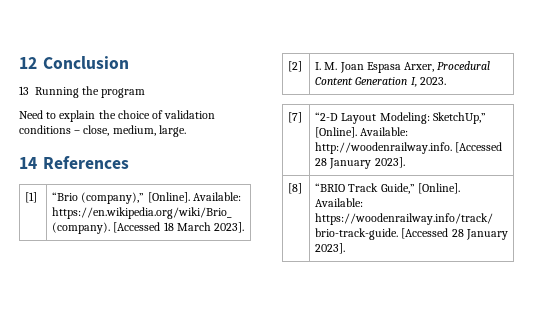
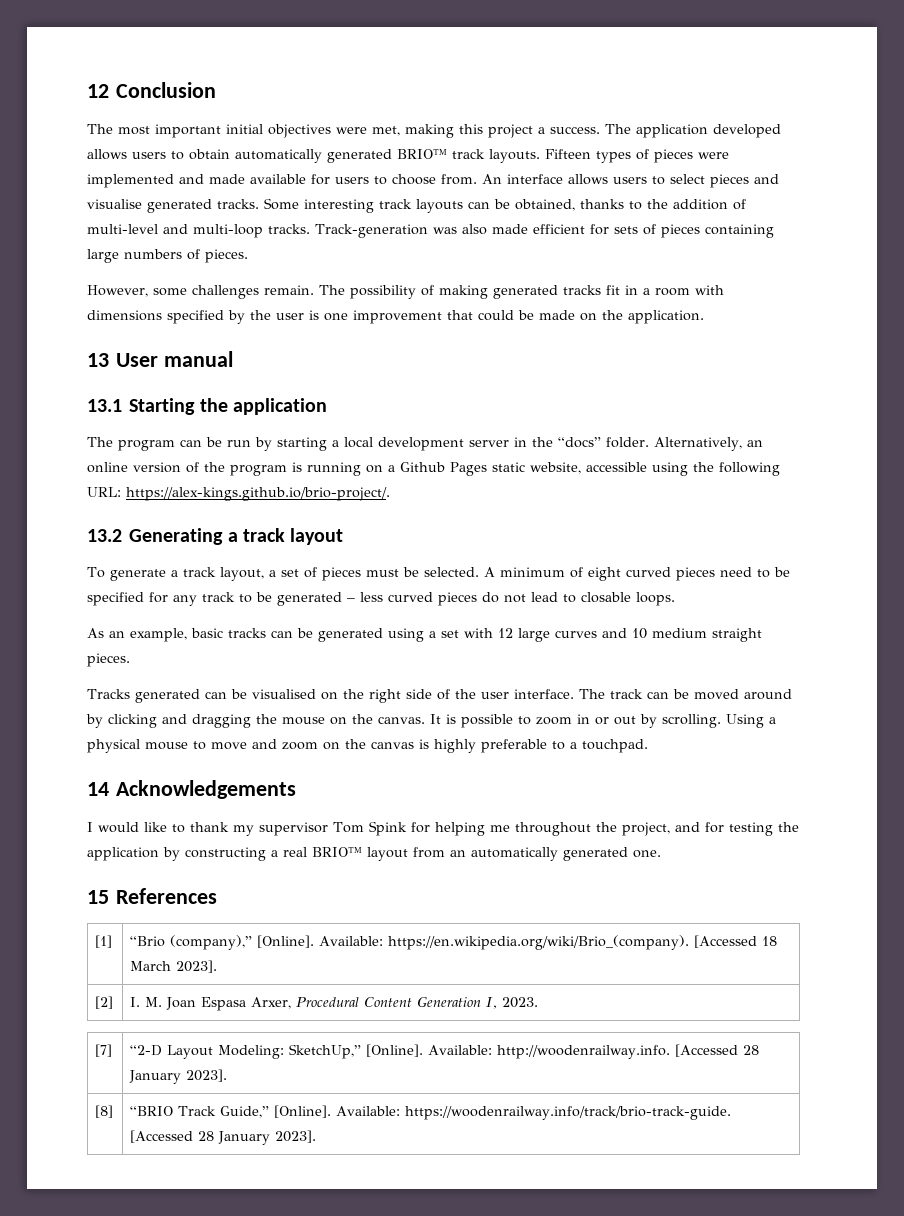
[19,86,146,98] [19,110,216,122] [19,125,186,137] [19,157,37,169] 13 Running the program // Need to explain the choice of validation conditions – close, medium, large. // 14 -> [87,124,781,138] [87,149,729,163] [87,174,779,188] [87,198,746,213] [87,224,774,238] [87,249,248,263] [87,285,724,299] [87,310,704,324] [87,351,234,367] [87,398,327,415] [87,437,763,451] [87,462,780,476] [87,487,390,501] [87,528,344,545] [87,567,790,581] [87,592,675,606] [87,628,762,642] [87,653,130,667] [87,689,792,703] [86,714,776,728] [87,739,648,753] [87,780,297,799] [87,821,799,836] [87,847,661,861] [87,890,109,904] The most important initial objectives were met, making this project a success. The application developed allows users to obtain automatically generated BRIO™ track layouts. Fifteen types of pieces were implemented and made available for users to choose from. An interface allows users to select pieces and visualise generated tracks. Some interesting track layouts can be obtained, thanks to the addition of multi-level and multi-loop tracks. Track-generation was also made efficient for sets of pieces containing large numbers of pieces. // However, some challenges remain. The possibility of making generated tracks fit in a room with dimensions specified by the user is one improvement that could be made on the application. // 13 User manual // 13.1 Starting the application // The program can be run by starting a local development server in the “docs” folder. Alternatively, an online version of the program is running on a Github Pages static website, accessible using the following URL: https://alex-kings.github.io/brio-project/. // 13.2 Generating a track layout // To generate a track layout, a set of pieces must be selected. A minimum of eight curved pieces need to be specified for any track to be generated – less curved pieces do not lead to closable loops. // As an example, basic tracks can be generated using a set with 12 large curves and 10 medium straight pieces. // Tracks generated can be visualised on the right side of the user interface. The track can be moved around by clicking and dragging the mouse on the canvas. It is possible to zoom in or out by scrolling. Using a physical mouse to move and zoom on the canvas is highly preferable to a touchpad. // 14 Acknowledgements // I would like to thank my supervisor Tom Spink for helping me throughout the project, and for testing the application by constructing a real BRIO™ layout from an automatically generated one. // 15

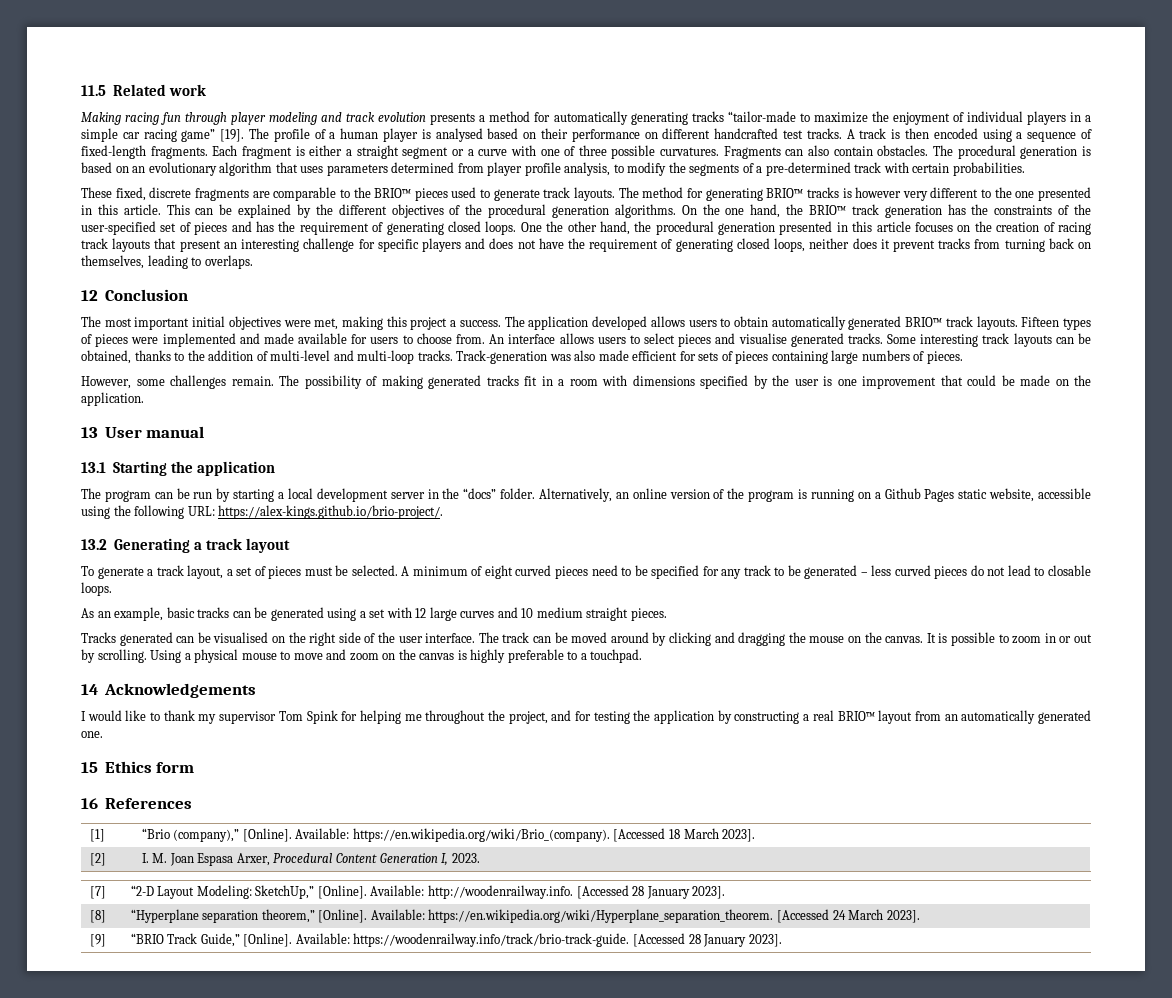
(87, 91) none -> [81,84,206,96] [81,111,1091,125] [81,128,1092,142] [81,145,1092,159] [81,162,1025,176] [81,187,1091,201] [81,204,1092,218] [81,221,1091,235] [81,238,1091,252] [81,255,253,269] 11.5 Related work // Making racing fun through player modeling and track evolution presents a method for automatically generating tracks “tailor-made to maximize the enjoyment of individual players in a simple car racing game” [19]. The profile of a human player is analysed based on their performance on different handcrafted test tracks. A track is then encoded using a sequence of fixed-length fragments. Each fragment is either a straight segment or a curve with one of three possible curvatures. Fragments can also contain obstacles. The procedural generation is based on an evolutionary algorithm that uses parameters determined from player profile analysis, to modify the segments of a pre-determined track with certain probabilities. // These fixed, discrete fragments are comparable to the BRIO™ pieces used to generate track layouts. The method for generating BRIO™ tracks is however very different to the one presented in this article. This can be explained by the different objectives of the procedural generation algorithms. On the one hand, the BRIO™ track generation has the constraints of the user-specified set of pieces and has the requirement of generating closed loops. One the other hand, the procedural generation presented in this article focuses on the creation of racing track layouts that present an interesting challenge for specific players and does not have the requirement of generating closed loops, neither does it prevent tracks from turning back on themselves, leading to overlaps. //
(109, 897) none -> [104,761,194,773] [81,798,98,809] Ethics form // 16
(114, 1111) none -> [130,909,920,923] [89,934,106,947] | “Hyperplane separation theorem,” [Online]. Available: https://en.wikipedia.org/wiki/Hyperplane_separation_theorem. [Accessed 24 March 2023]. // [9]

